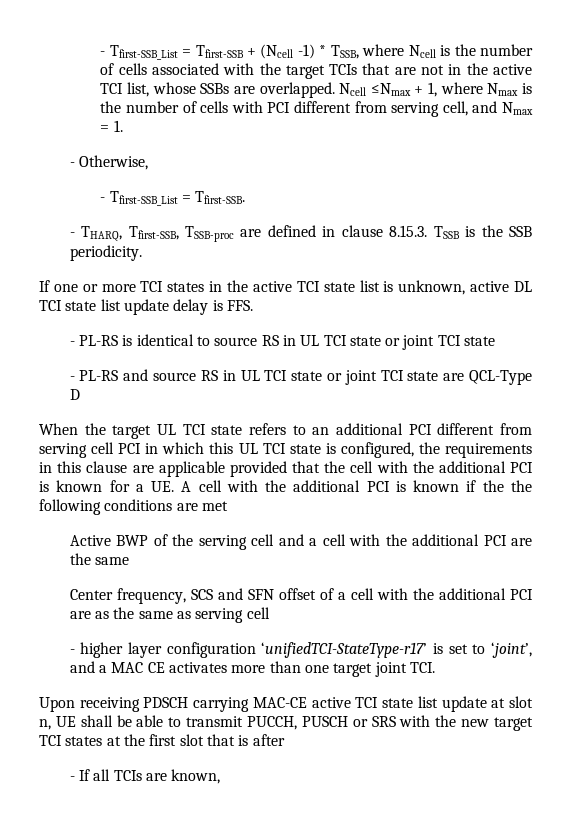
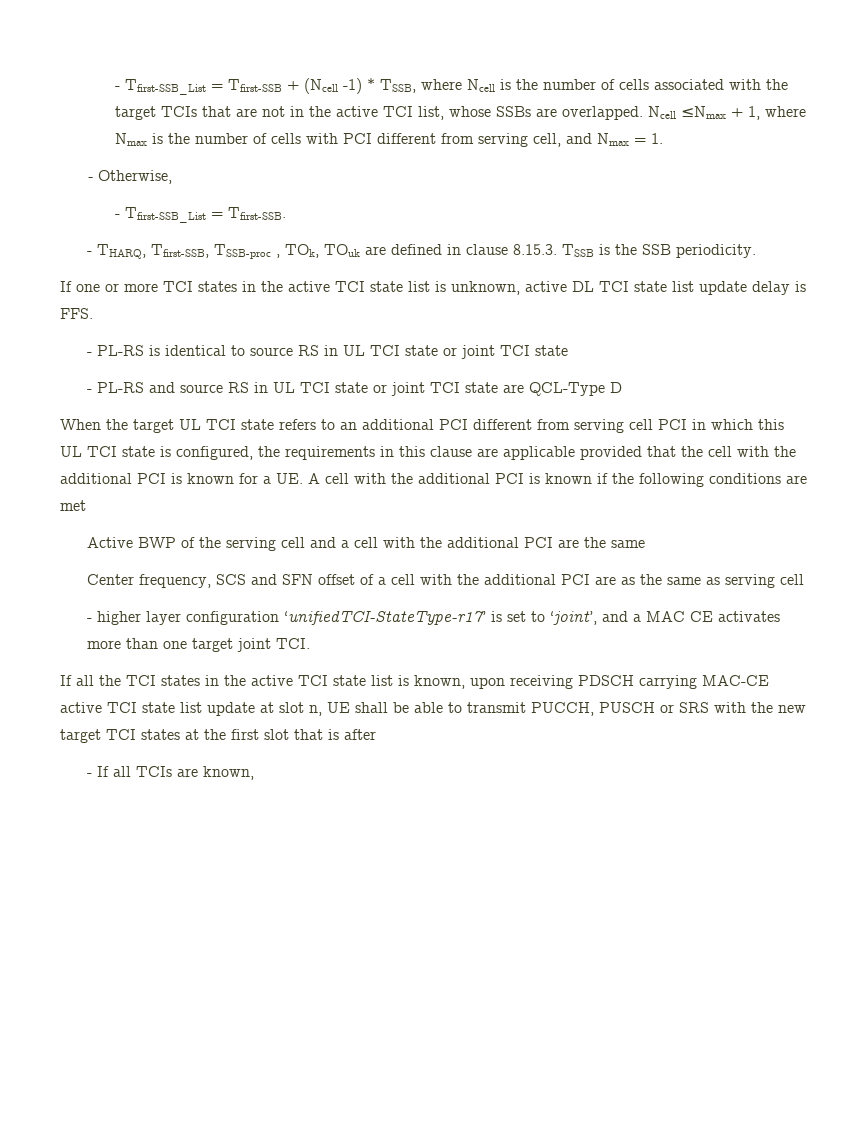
(234, 234) none -> [276,244,361,258] , TOk, TOuk
[510,480,532,492] the -> (634, 478) none
[39,697,75,712] Upon -> [60,675,505,689] If all the TCI states in the active TCI state list is known, upon

